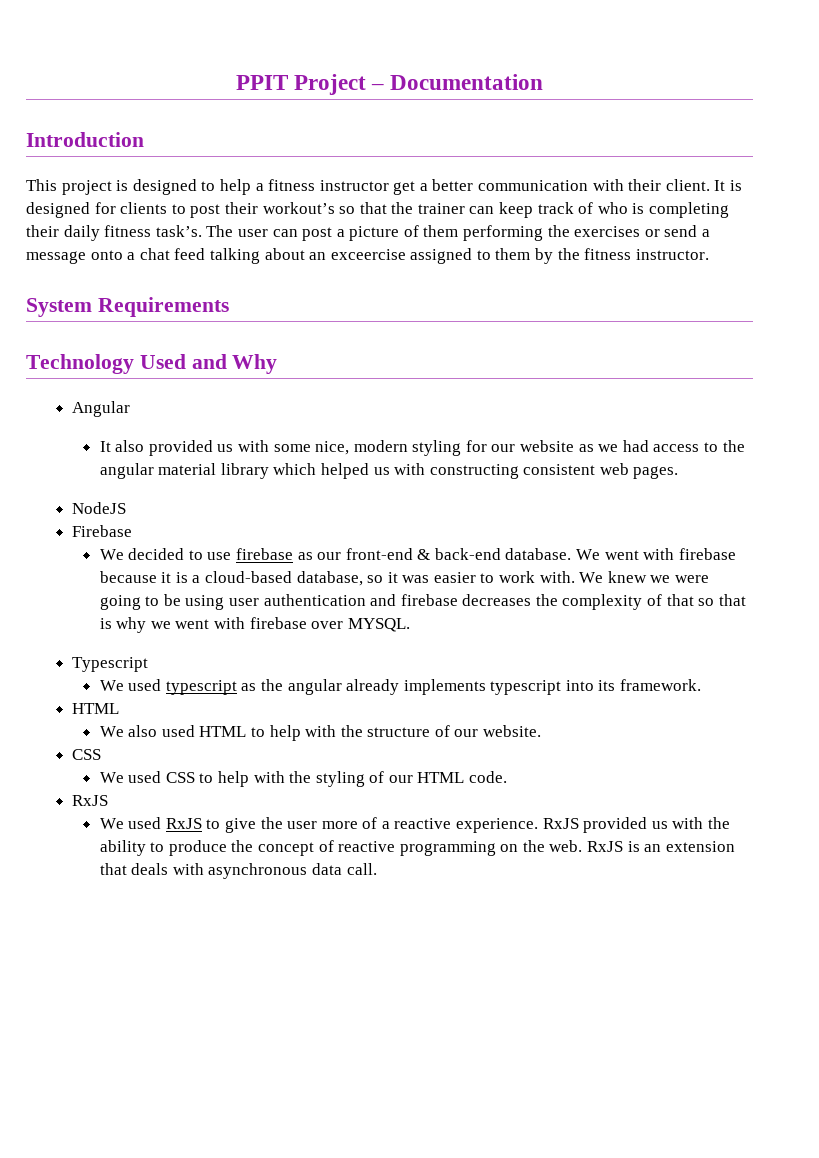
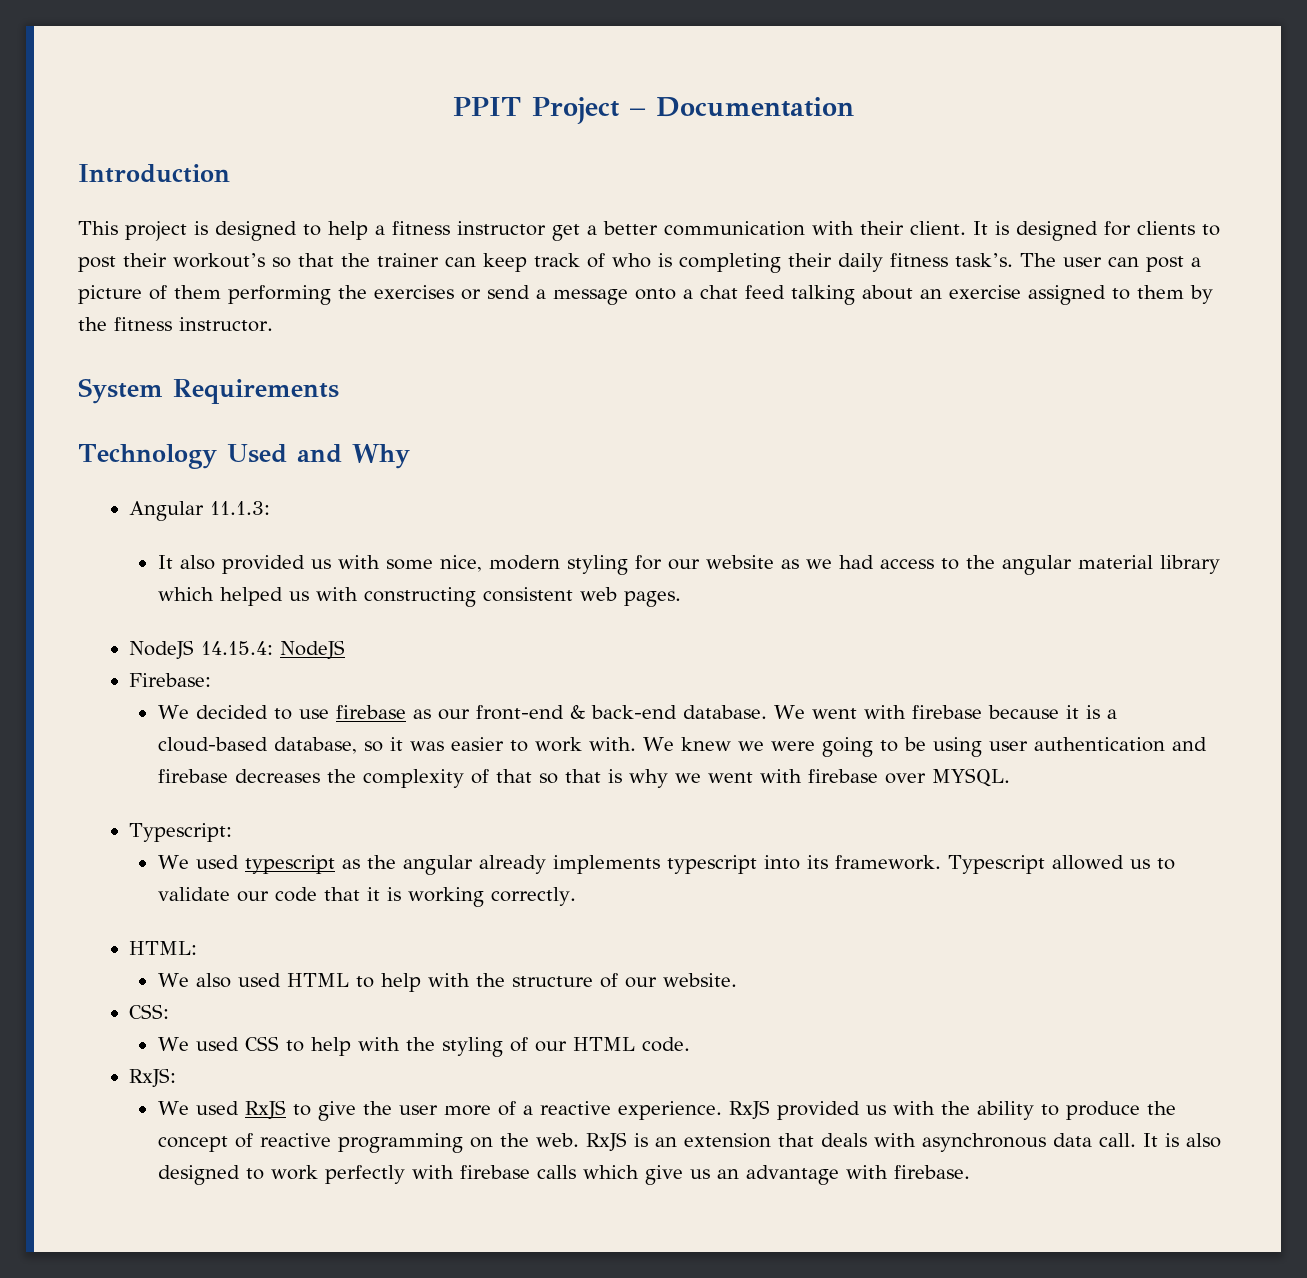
[330,249,406,260] exceercise -> [949,285,1021,299] exercise
(131, 409) none -> [210,501,271,515] 11.1.3:
[72,525,133,537] // Firebase -> [201,640,346,660] [129,673,212,687] 14.15.4: NodeJS // Firebase:
[72,657,149,672] Typescript -> [129,823,233,842] Typescript:
[72,703,120,714] // HTML -> [947,855,1175,874] [157,887,576,907] [129,941,198,955] Typescript allowed us to validate our code that it is working correctly. // HTML:
[72,749,102,760] CSS -> [129,1004,170,1019] CSS:
[72,795,109,806] RxJS -> [129,1068,177,1088] RxJS:
(377, 869) none -> [1142,1133,1221,1148] [157,1165,970,1185] It is also designed to work perfectly with firebase calls which give us an advantage with firebase.

